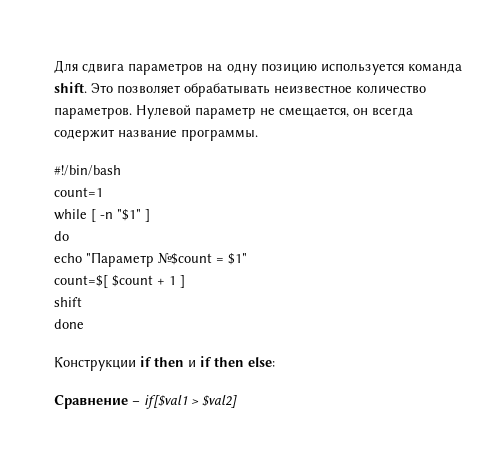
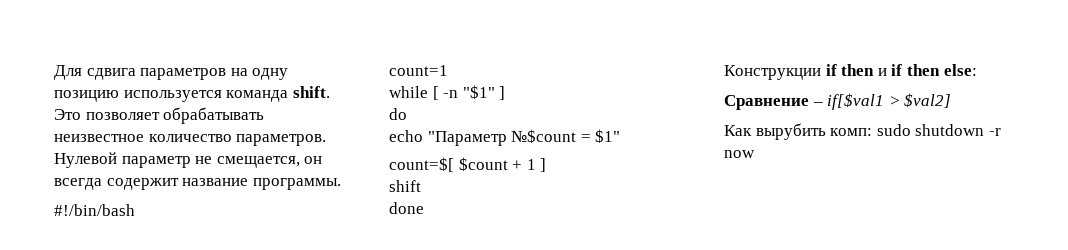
(237, 401) none -> [724,123,1001,140] [724,150,755,158] // Как вырубить комп: sudo shutdown -r now

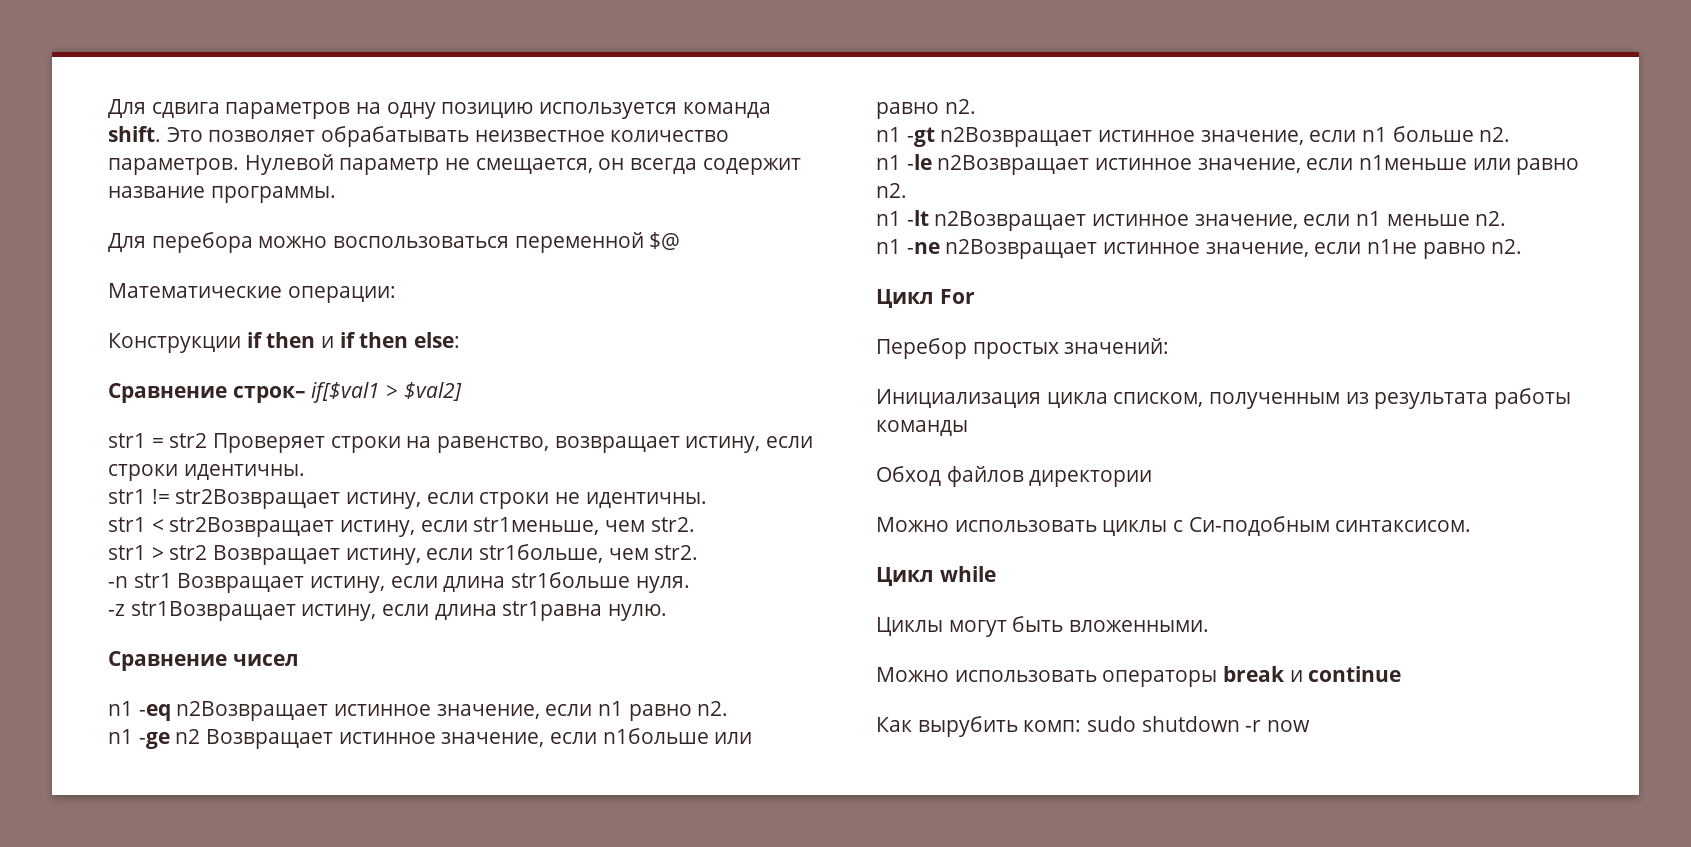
[54,204,135,216] [389,65,448,76] [389,85,506,100] [389,108,407,120] [389,129,621,146] [389,157,547,172] [389,180,421,192] [389,202,424,214] #!/bin/bash // count=1 // while [ -n "$1" ] // do // echo "Параметр №$count = $1" // count=$[ $count + 1 ] // shift // done -> [108,232,681,253] [108,283,396,303] Для перебора можно воспользоваться переменной $@ // Математические операции:
[812,102,823,106] – -> [232,386,306,403] строк–
(952, 100) none -> [108,433,814,453] [108,464,305,481] [108,489,707,509] [108,517,695,537] [108,544,699,565] [108,572,690,593] [108,601,668,621] [108,651,299,671] [108,701,729,721] [108,728,753,749] [876,99,976,119] [876,126,1511,147] [876,154,1580,175] [876,183,907,198] [876,210,1507,231] [876,239,1523,259] [876,289,975,308] [876,338,1170,359] [876,388,1572,409] [876,420,968,436] [876,466,1153,487] [876,516,1472,536] [876,566,996,586] [876,616,1210,637] [876,666,1402,687] // str1 = str2 Проверяет строки на равенство, возвращает истину, если строки идентичны. // str1 != str2Возвращает истину, если строки не идентичны. // str1 < str2Возвращает истину, если str1меньше, чем str2. // str1 > str2 Возвращает истину, если str1больше, чем str2. // -n str1 Возвращает истину, если длина str1больше нуля. // -z str1Возвращает истину, если длина str1равна нулю. // Сравнение чисел // n1 -eq n2Возвращает истинное значение, если n1 равно n2. // n1 -ge n2 Возвращает истинное значение, если n1больше или равно n2. // n1 -gt n2Возвращает истинное значение, если n1 больше n2. // n1 -le n2Возвращает истинное значение, если n1меньше или равно n2. // n1 -lt n2Возвращает истинное значение, если n1 меньше n2. // n1 -ne n2Возвращает истинное значение, если n1не равно n2. // Цикл For // Перебор простых значений: // Инициализация цикла списком, полученным из результата работы команды // Обход файлов директории // Можно использовать циклы с Си-подобным синтаксисом. // Цикл while // Циклы могут быть вложенными. // Можно использовать операторы break и continue

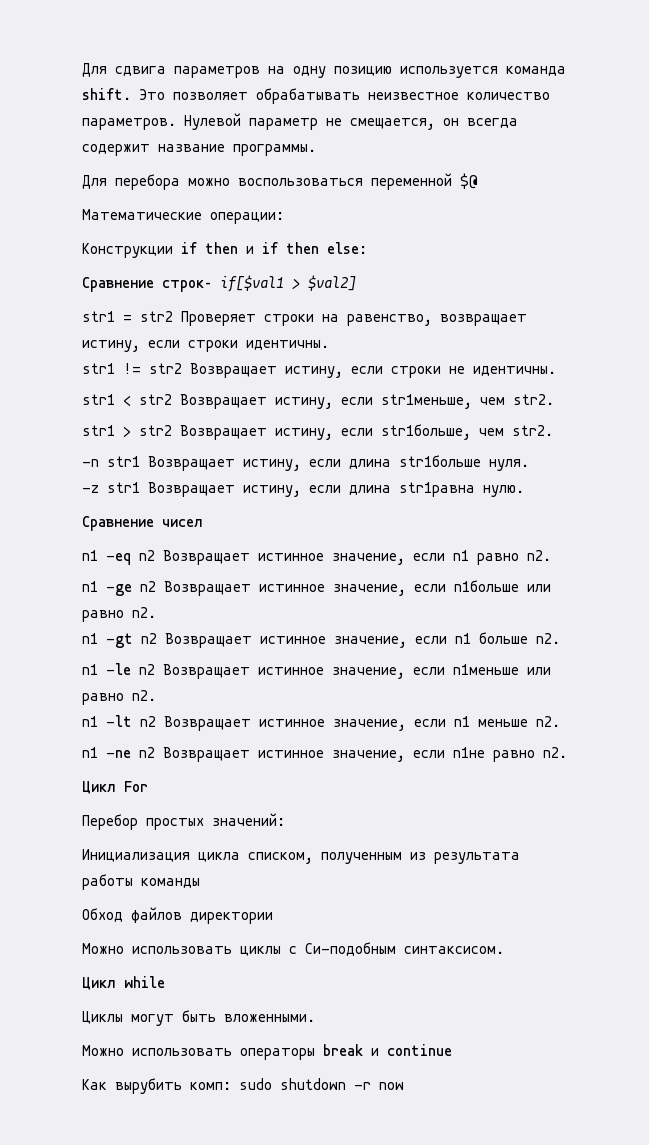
[175,489,341,509] str2Возвращает -> [149,363,277,378] str2 Возвращает
[169,517,335,537] str2Возвращает -> [139,394,267,409] str2 Возвращает
[130,601,296,621] str1Возвращает -> [107,482,235,497] str1 Возвращает
[176,701,329,721] n2Возвращает -> [139,550,250,565] n2 Возвращает
[940,127,1093,147] n2Возвращает -> [141,633,252,648] n2 Возвращает
[937,155,1090,175] n2Возвращает -> [139,664,250,679] n2 Возвращает
[934,211,1087,231] n2Возвращает -> [140,716,251,731] n2 Возвращает
[945,239,1098,259] n2Возвращает -> [139,747,250,762] n2 Возвращает

